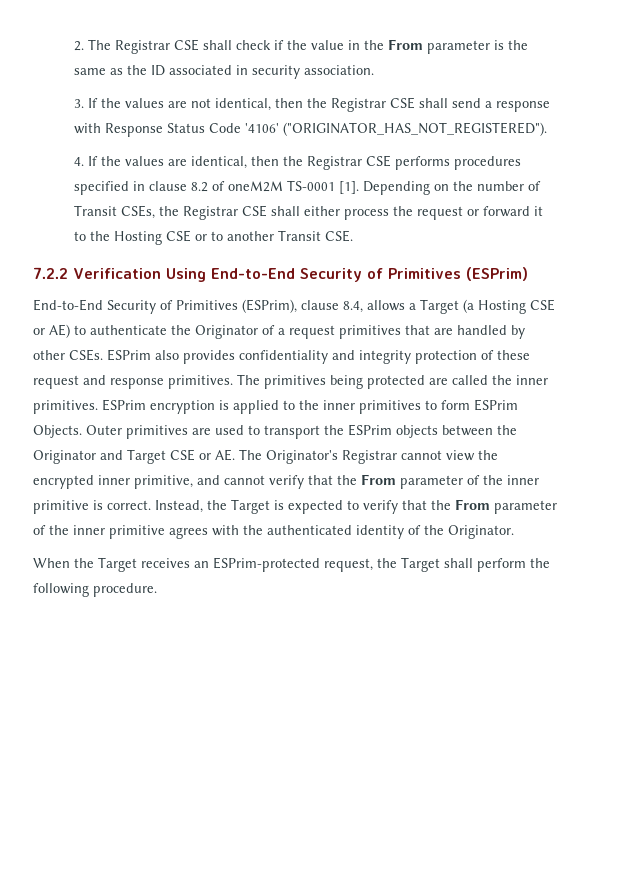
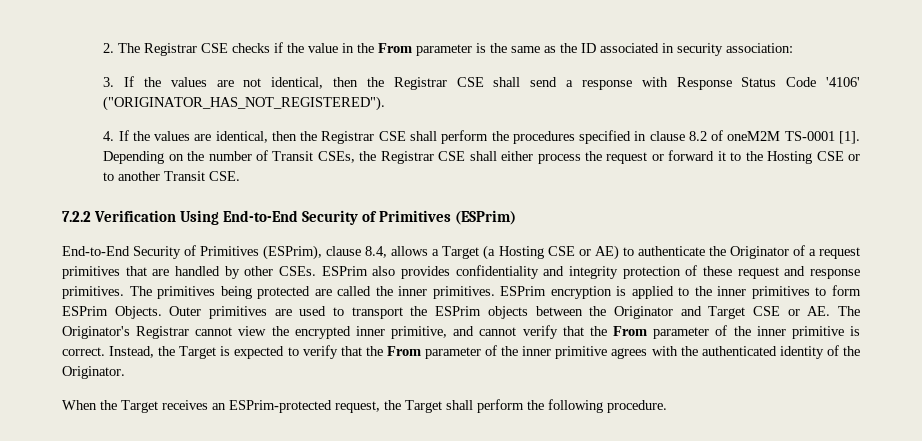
[203,40,272,50] shall check -> [232,43,271,53] checks
[304,65,375,75] association. -> [726,43,794,53] association:
[395,156,451,170] performs -> [409,130,509,144] shall perform the

